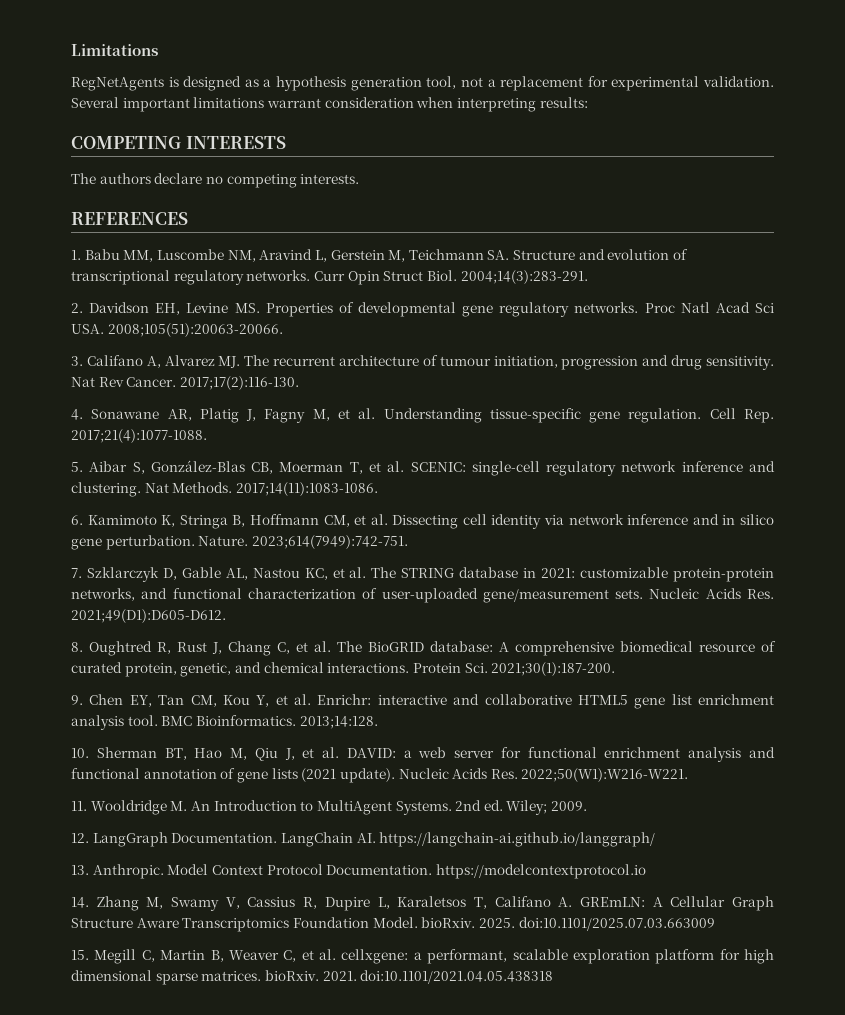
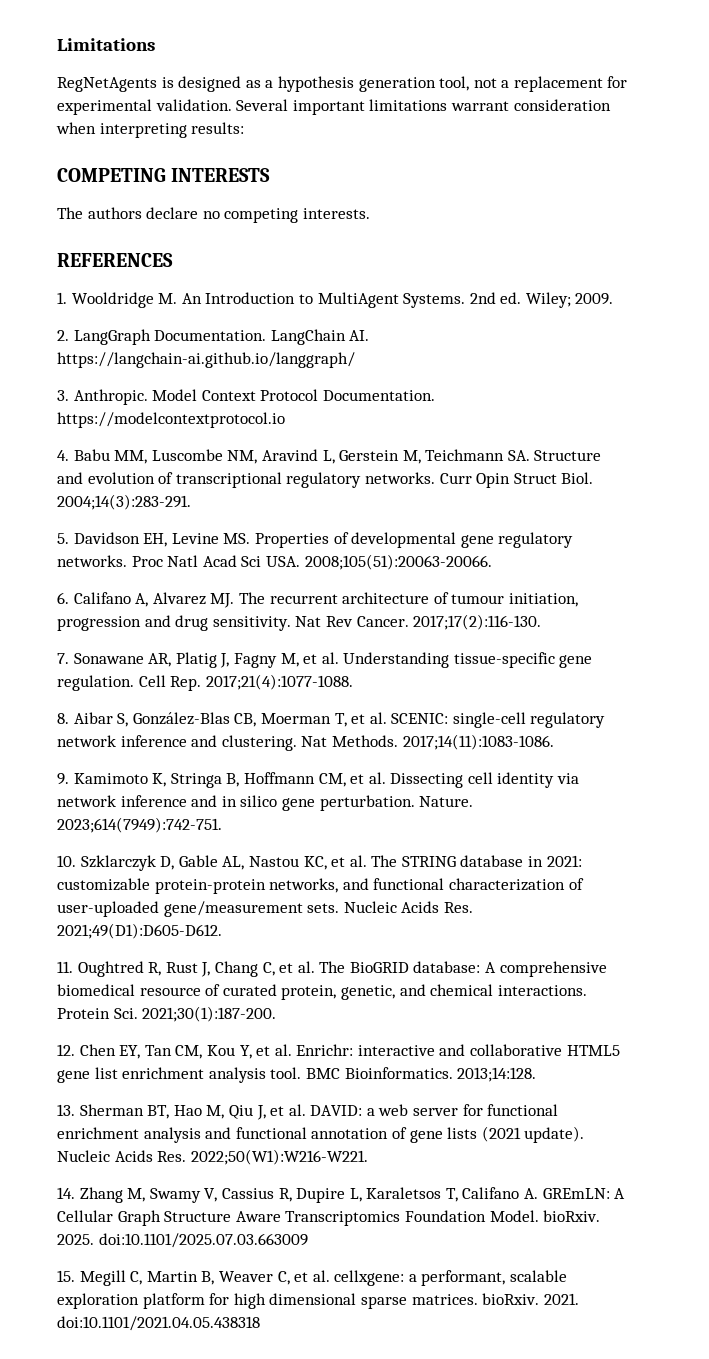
(81, 255) none -> [71,292,614,308] [57,329,370,345] [57,352,355,368] [57,389,435,405] [57,412,285,428] [57,450,69,461] Wooldridge M. An Introduction to MultiAgent Systems. 2nd ed. Wiley; 2009. // 2. LangGraph Documentation. LangChain AI. https://langchain-ai.github.io/langgraph/ // 3. Anthropic. Model Context Protocol Documentation. https://modelcontextprotocol.io // 4.
[71,303,83,313] 2. -> [57,533,69,544] 5.
[71,356,83,366] 3. -> [57,592,69,604] 6.
[71,409,83,420] 4. -> [57,653,69,664] 7.
[71,462,83,472] 5. -> [57,713,69,724] 8.
[71,515,83,525] 6. -> [57,773,69,785] 9.
[71,568,82,578] 7. -> [57,855,76,867] 10.
[71,642,83,652] 8. -> [57,961,73,973] 11.
[71,695,83,705] 9. -> [57,1044,75,1056] 12.
[71,748,89,758] 10. -> [57,1104,75,1116] 13.
[71,800,588,815] [71,832,656,847] [71,864,646,879] // 11. Wooldridge M. An Introduction to MultiAgent Systems. 2nd ed. Wiley; 2009. // 12. LangGraph Documentation. LangChain AI. https://langchain-ai.github.io/langgraph/ // 13. Anthropic. Model Context Protocol Documentation. https://modelcontextprotocol.io -> (368, 1157) none

